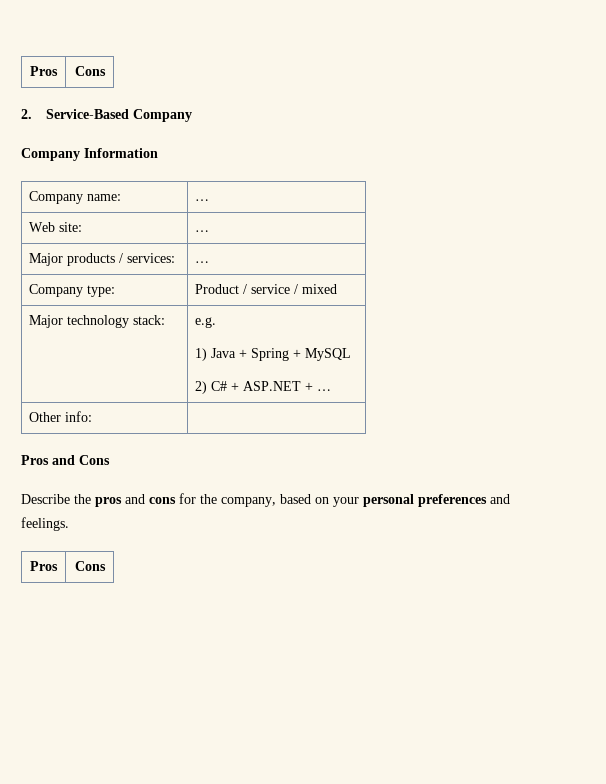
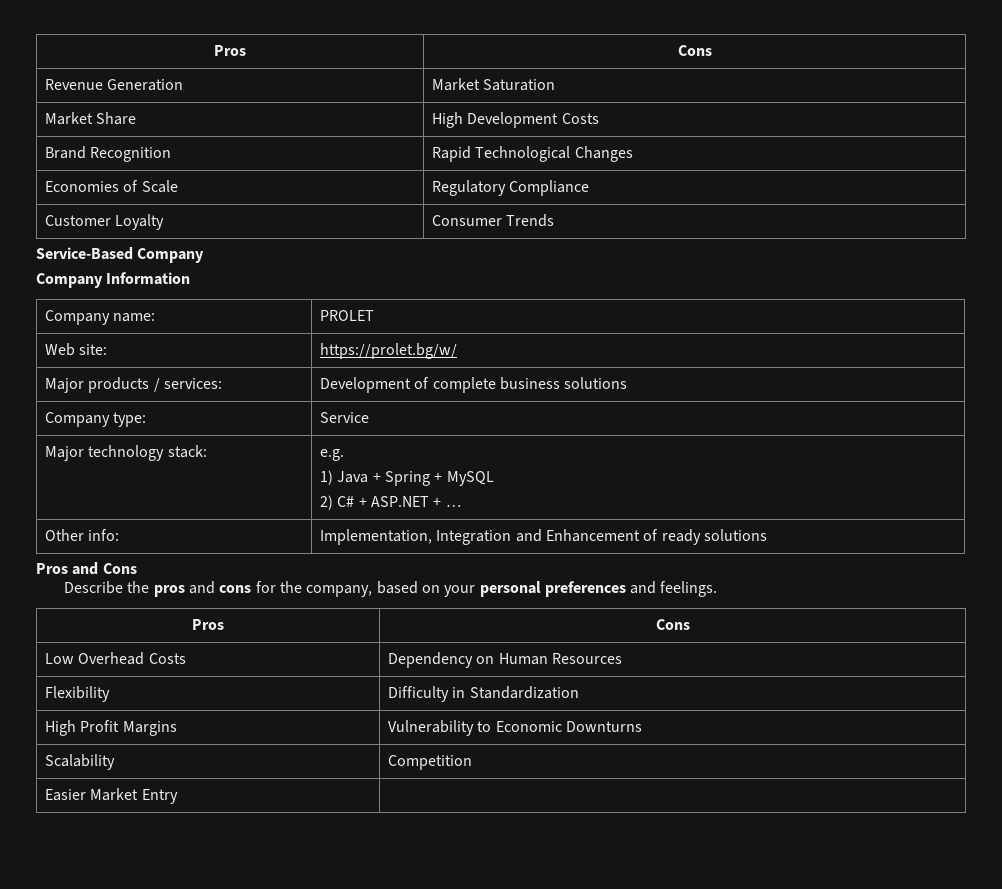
[30,66,58,76] [74,66,106,76] [21,109,32,119] Pros | Cons // 2. -> [214,45,246,56] [677,45,712,56] [45,79,184,91] [432,78,556,91] [45,112,137,125] [432,112,599,128] [45,146,172,162] [432,146,633,162] [45,180,178,193] [432,180,590,196] [45,214,165,230] [432,214,555,227] Pros | Cons // Revenue Generation | Market Saturation // Market Share | High Development Costs // Brand Recognition | Rapid Technological Changes // Economies of Scale | Regulatory Compliance // Customer Loyalty | Consumer Trends //
[195,199,210,201] … -> [320,310,375,321] PROLET
[195,230,210,232] … -> [320,343,458,359] https://prolet.bg/w/
[195,261,210,263] [29,284,116,297] [195,284,338,294] … // Company type: | Product / service / mixed -> [320,377,628,393] [45,412,147,427] [320,412,370,423] Development of complete business solutions // Company type: | Service
(93, 416) none -> [320,529,768,545] Implementation, Integration and Enhancement of ready solutions
(106, 566) none -> [45,652,186,665] [388,652,623,668] [45,686,111,702] [388,686,579,702] [45,720,177,736] [388,720,643,736] [45,754,116,770] [388,755,473,770] [45,788,178,804] // Low Overhead Costs | Dependency on Human Resources // Flexibility | Difficulty in Standardization // High Profit Margins | Vulnerability to Economic Downturns // Scalability | Competition // Easier Market Entry |

